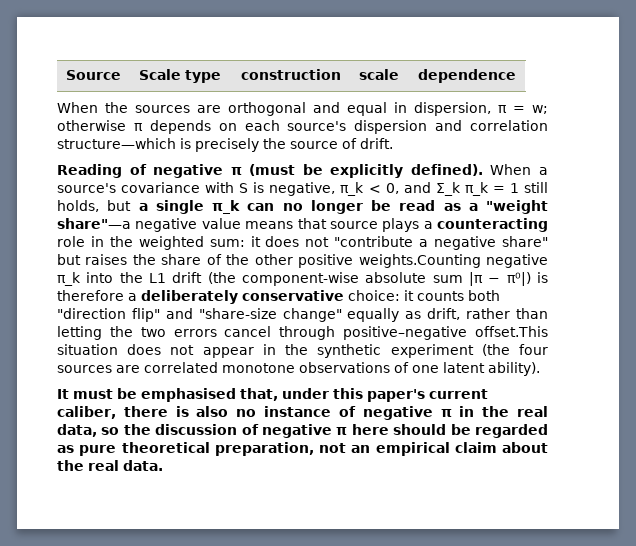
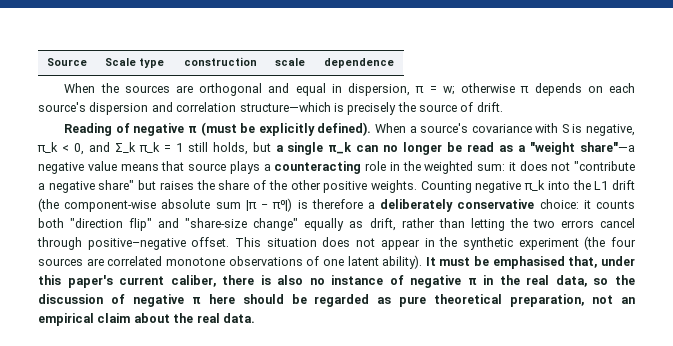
[358,254,481,268] weights.Counting -> [370,180,472,193] weights. Counting
[475,326,548,337] offset.This -> [191,237,262,247] offset. This
(540, 369) // -> (423, 262) none

